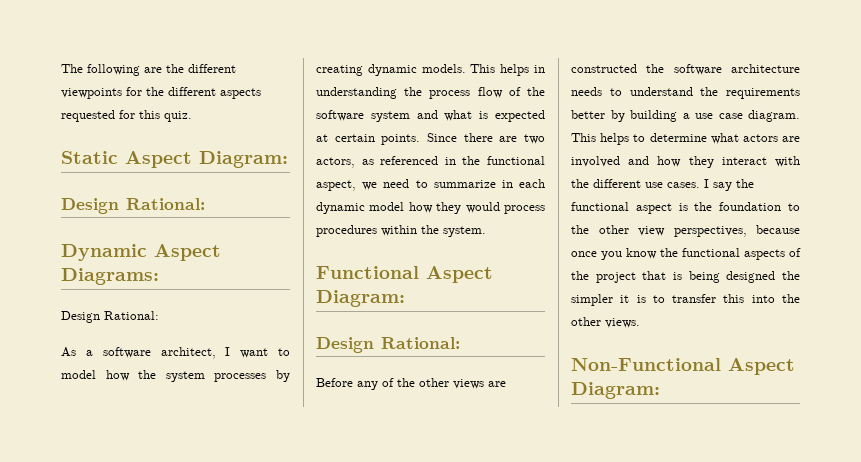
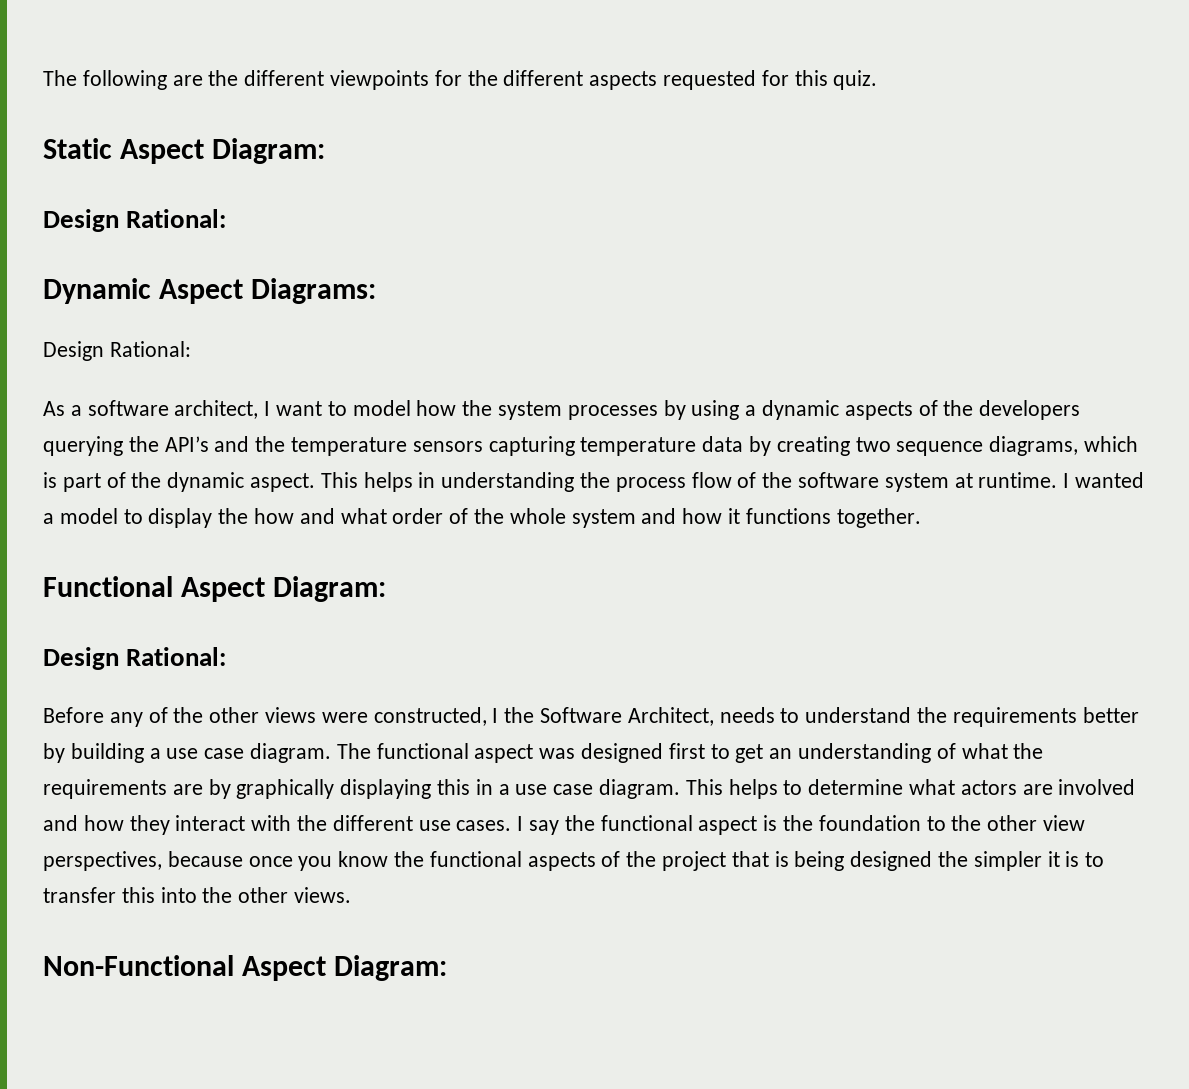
[316,64,466,76] creating dynamic models. -> [691,400,1081,420] [43,436,1139,456] [43,472,316,492] using a dynamic aspects of the developers querying the API’s and the temperature sensors capturing temperature data by creating two sequence diagrams, which is part of the dynamic aspect.
[416,110,545,122] [316,133,545,145] [316,156,545,168] [316,179,545,191] [316,202,545,214] [316,225,486,237] and what is expected at certain points. Since there are two actors, as referenced in the functional aspect, we need to summarize in each dynamic model how they would process procedures within the system. -> [954,472,1145,488] [43,508,921,528] at runtime. I wanted a model to display the how and what order of the whole system and how it functions together.
[488,381,506,387] [571,64,800,75] are constructed the software architecture -> [321,707,714,726] were constructed, I the Software Architect,
(800, 116) none -> [336,743,1044,763] [43,779,681,799] The functional aspect was designed first to get an understanding of what the requirements are by graphically displaying this in a use case diagram.

